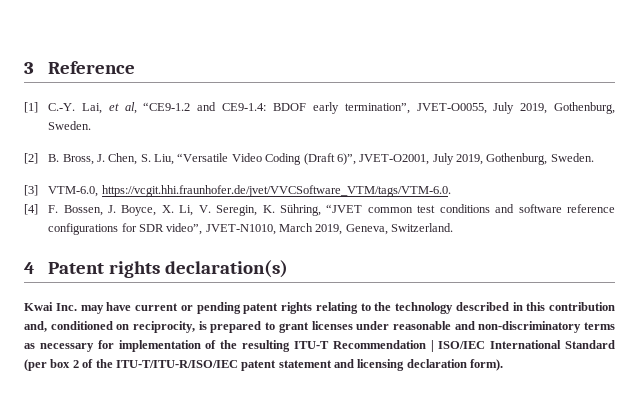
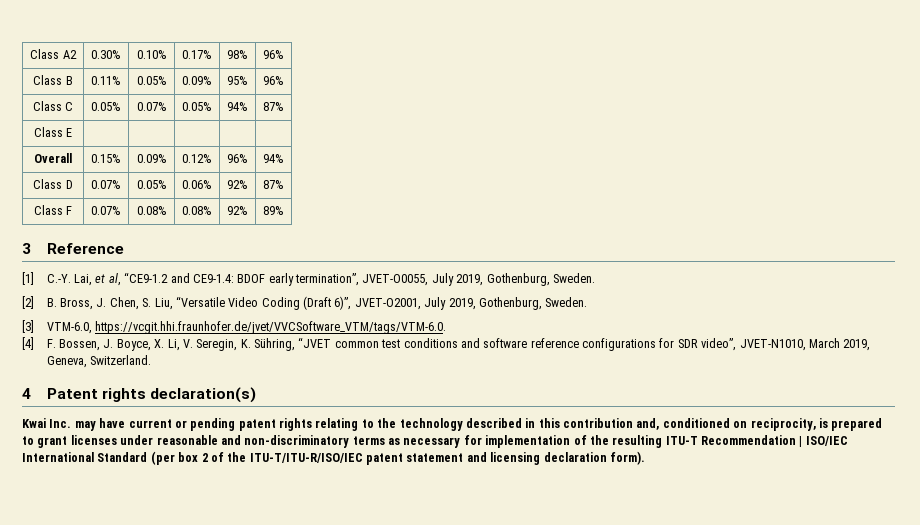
(24, 68) none -> [30,49,77,59] [91,50,121,59] [136,50,167,59] [182,50,212,59] [227,50,248,59] [263,50,284,59] [33,75,73,85] [91,76,121,85] [136,76,167,85] [182,76,212,85] [227,76,248,85] [263,76,284,85] [32,101,74,111] [91,102,121,111] [136,102,167,111] [182,102,212,111] [227,102,248,111] [263,102,284,111] [33,127,73,137] [34,153,72,163] [91,154,121,163] [136,154,167,163] [182,154,212,163] [227,154,248,163] [263,154,284,163] [33,179,73,189] [91,180,121,189] [136,180,167,189] [182,180,212,189] [227,180,248,189] [263,180,284,189] [33,205,73,215] [91,206,121,215] [136,206,167,215] [182,206,212,215] [227,206,248,215] [263,206,284,215] Class A2 | 0.30% | 0.10% | 0.17% | 98% | 96% // Class B | 0.11% | 0.05% | 0.09% | 95% | 96% // Class C | 0.05% | 0.07% | 0.05% | 94% | 87% // Class E | | | | | // Overall | 0.15% | 0.09% | 0.12% | 96% | 94% // Class D | 0.07% | 0.05% | 0.06% | 92% | 87% // Class F | 0.07% | 0.08% | 0.08% | 92% | 89% //

